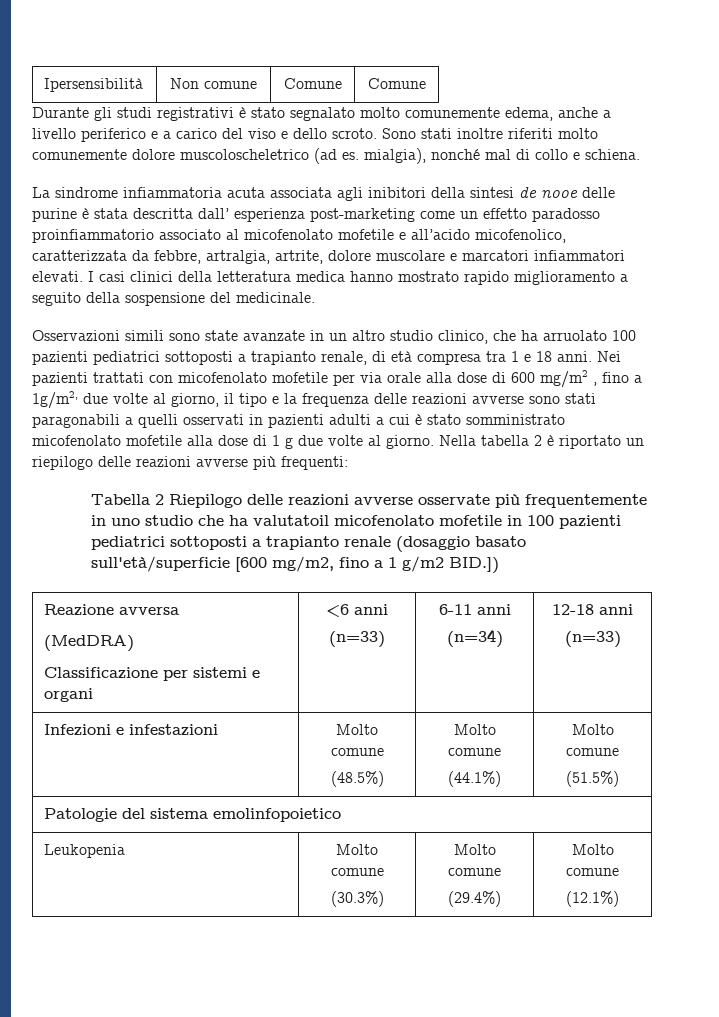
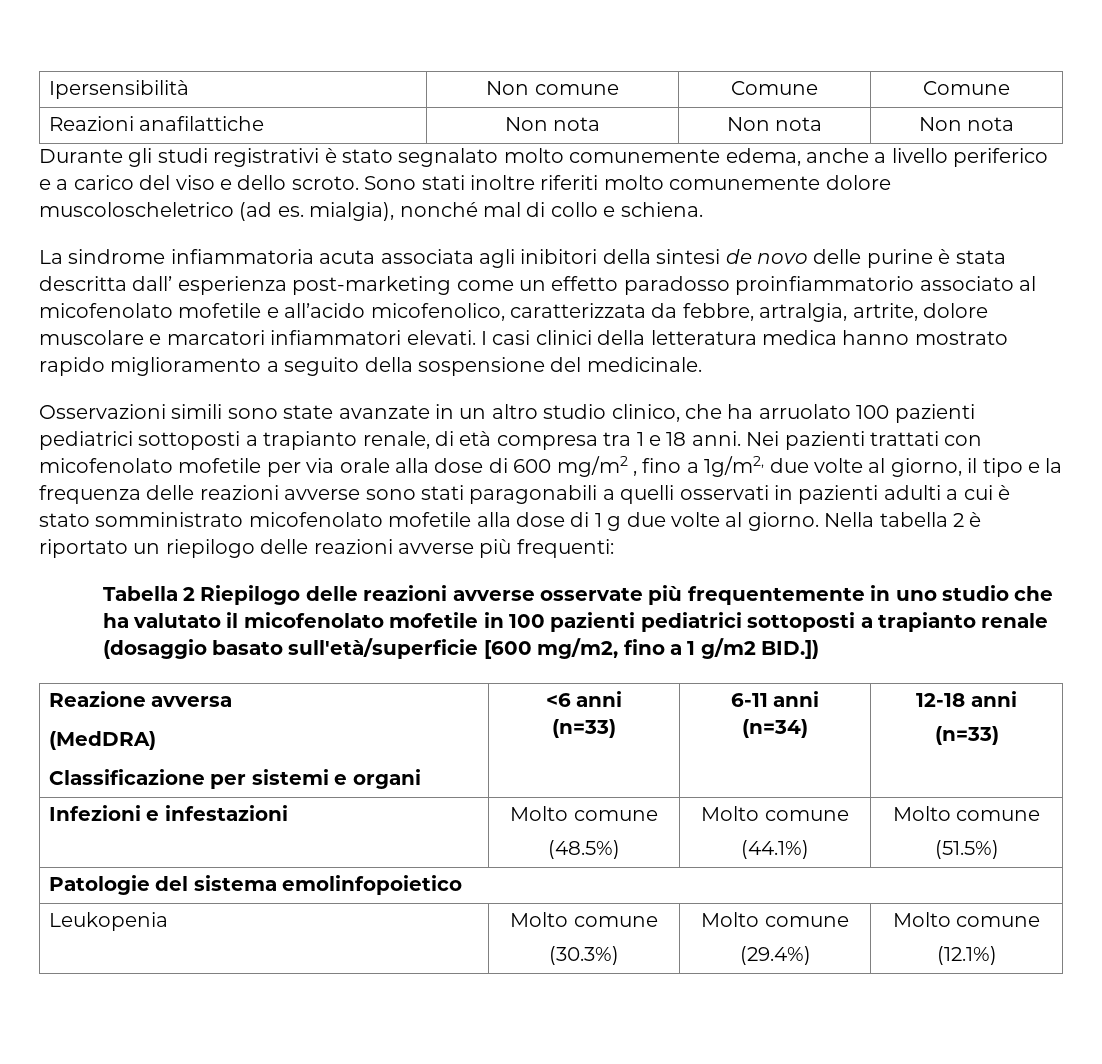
(426, 83) none -> [48,116,265,131] [504,117,601,131] [726,117,823,131] [918,117,1015,131] // Reazioni anafilattiche | Non nota | Non nota | Non nota
[541,190,578,198] nooe -> [756,253,808,264] novo
[253,515,330,526] valutatoil -> [132,612,239,628] valutato il

